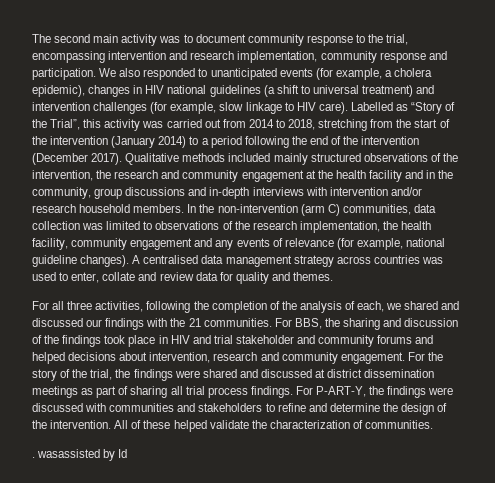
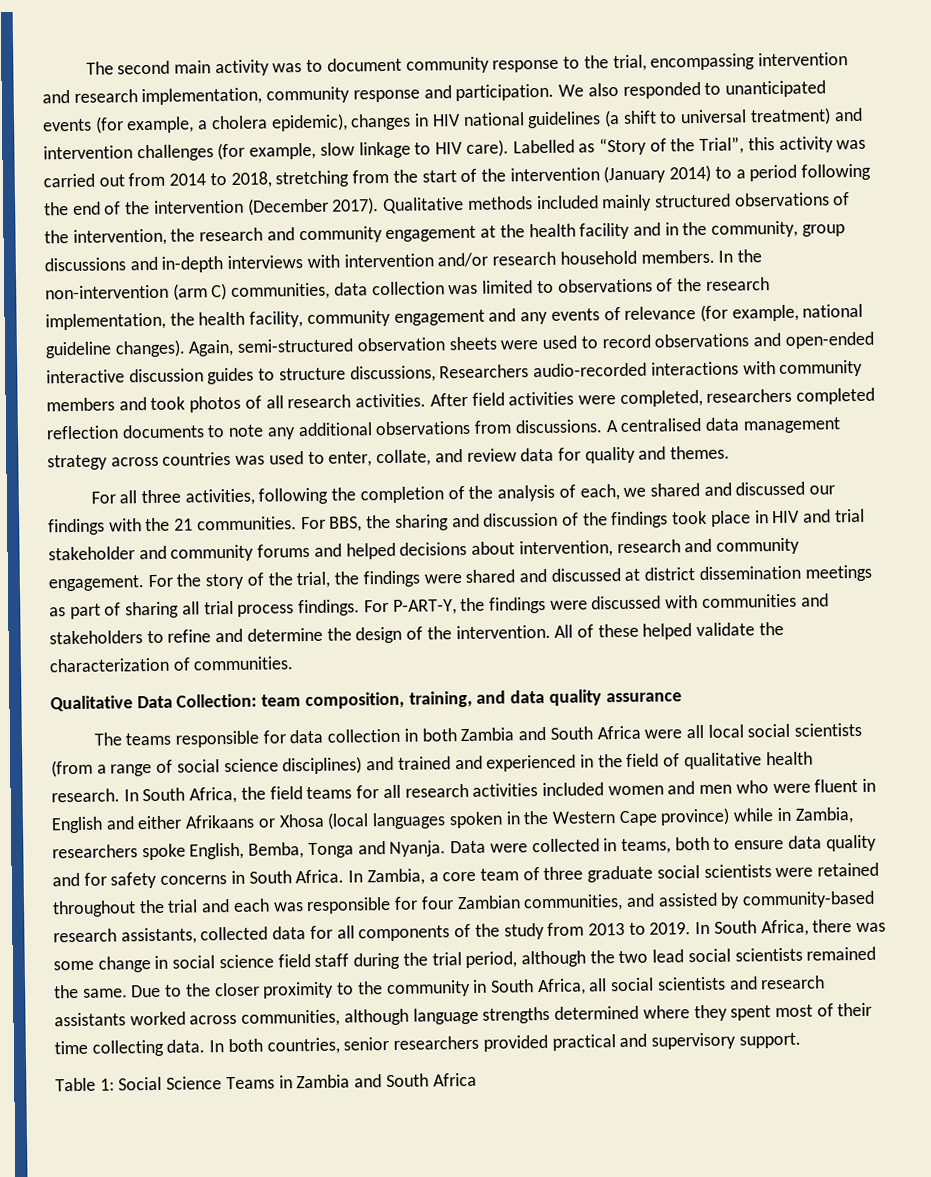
(130, 261) none -> [188,331,874,357] [46,359,864,385] [46,387,876,413] [46,419,603,440] Again, semi-structured observation sheets were used to record observations and open-ended interactive discussion guides to structure discussions, Researchers audio-recorded interactions with community members and took photos of all research activities. After field activities were completed, researchers completed reflection documents to note any additional observations from discussions.
[102,272,136,281] collate -> [376,449,432,467] collate,
[32,449,128,461] . wasassisted by Id -> [50,689,682,712] [93,722,863,748] [51,751,813,778] [51,778,877,804] [51,807,854,834] [52,834,877,861] [52,862,880,889] [52,890,876,918] [53,919,887,945] [53,946,877,973] [54,975,826,999] [54,1002,873,1027] [54,1032,801,1057] [55,1072,477,1092] Qualitative Data Collection: team composition, training, and data quality assurance // The teams responsible for data collection in both Zambia and South Africa were all local social scientists (from a range of social science disciplines) and trained and experienced in the field of qualitative health research. In South Africa, the field teams for all research activities included women and men who were fluent in English and either Afrikaans or Xhosa (local languages spoken in the Western Cape province) while in Zambia, researchers spoke English, Bemba, Tonga and Nyanja. Data were collected in teams, both to ensure data quality and for safety concerns in South Africa. In Zambia, a core team of three graduate social scientists were retained throughout the trial and each was responsible for four Zambian communities, and assisted by community-based research assistants, collected data for all components of the study from 2013 to 2019. In South Africa, there was some change in social science field staff during the trial period, although the two lead social scientists remained the same. Due to the closer proximity to the community in South Africa, all social scientists and research assistants worked across communities, although language strengths determined where they spent most of their time collecting data. In both countries, senior researchers provided practical and supervisory support. // Table 1: Social Science Teams in Zambia and South Africa

